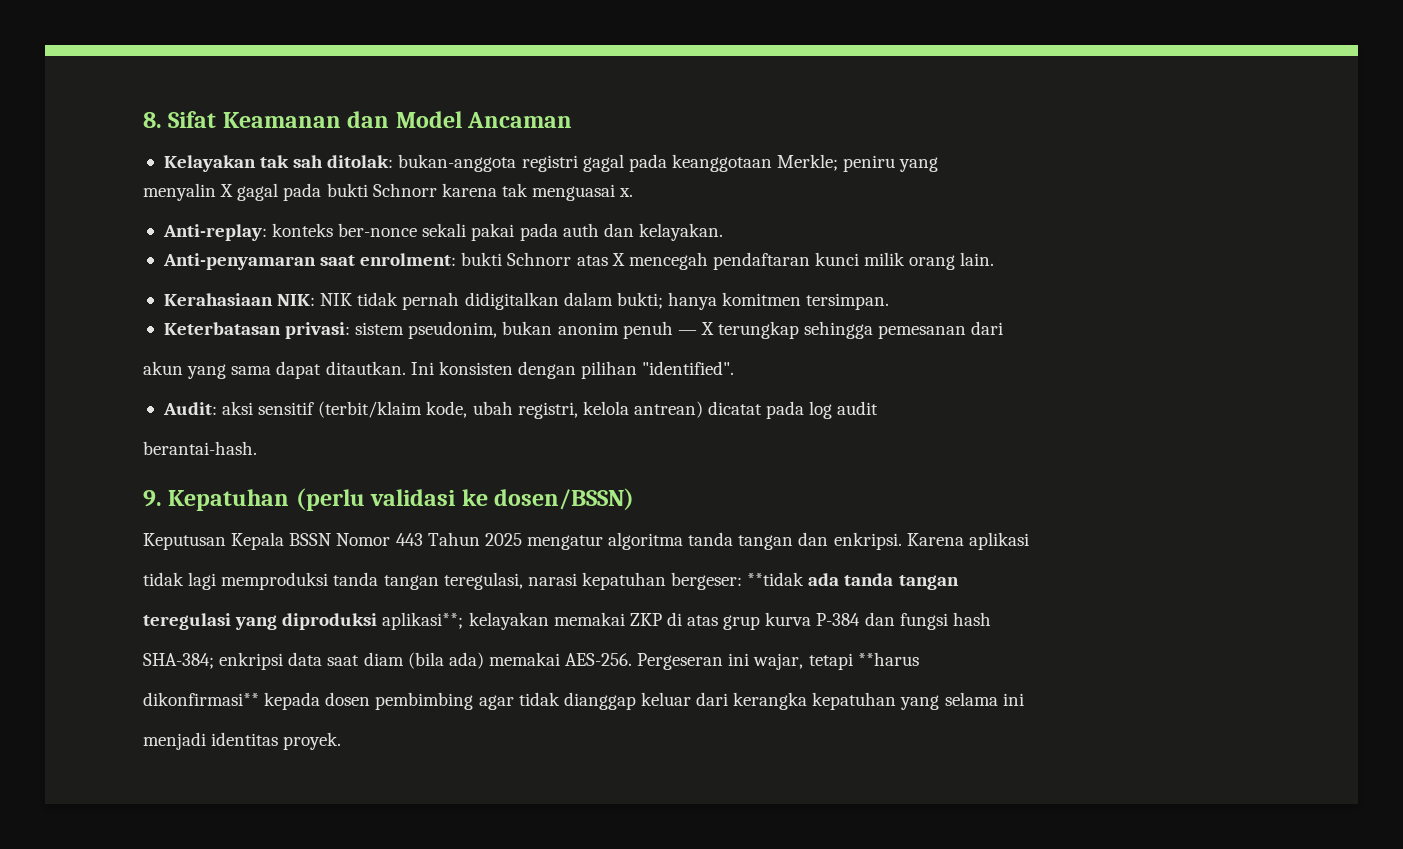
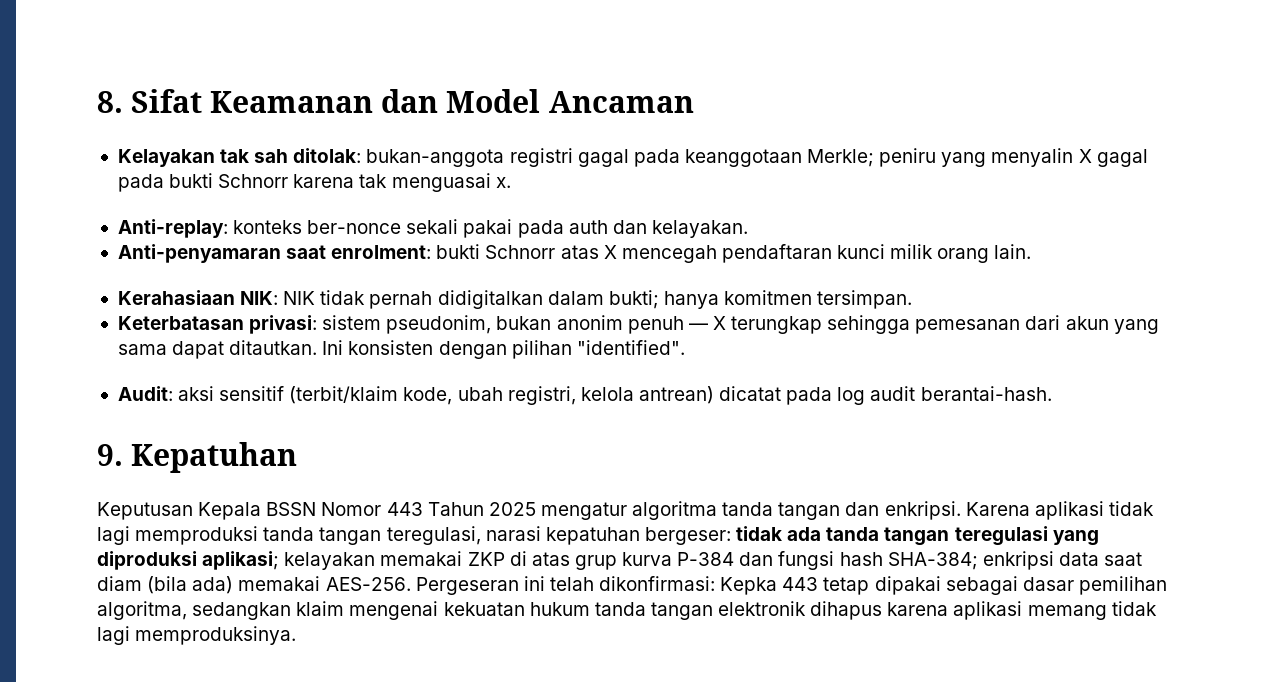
(939, 164) // -> (987, 159) none
(1004, 328) // -> (1061, 322) none
(879, 408) // -> (916, 393) none
[295,488,635,511] (perlu validasi ke dosen/BSSN) -> (298, 457) none
(1029, 541) // -> (1104, 510) none
[747,572,805,586] **tidak -> [736,526,783,541] tidak
(959, 582) // -> (950, 536) none
[382,612,464,630] aplikasi**; -> [202,551,280,570] aplikasi;
(991, 619) // -> (883, 559) none
[753,652,919,670] [143,692,1024,710] [143,732,342,750] wajar, tetapi **harus // dikonfirmasi** kepada dosen pembimbing agar tidak dianggap keluar dari kerangka kepatuhan yang selama ini // menjadi identitas proyek. -> [549,576,1167,595] [97,601,1157,620] [97,626,297,645] telah dikonfirmasi: Kepka 443 tetap dipakai sebagai dasar pemilihan algoritma, sedangkan klaim mengenai kekuatan hukum tanda tangan elektronik dihapus karena aplikasi memang tidak lagi memproduksinya.

